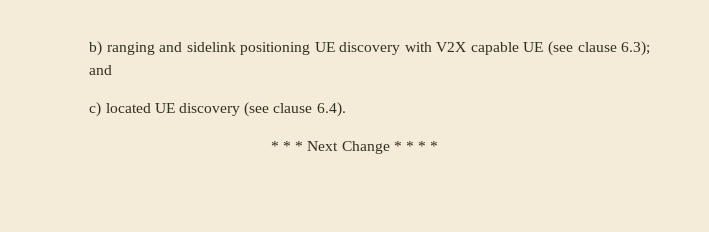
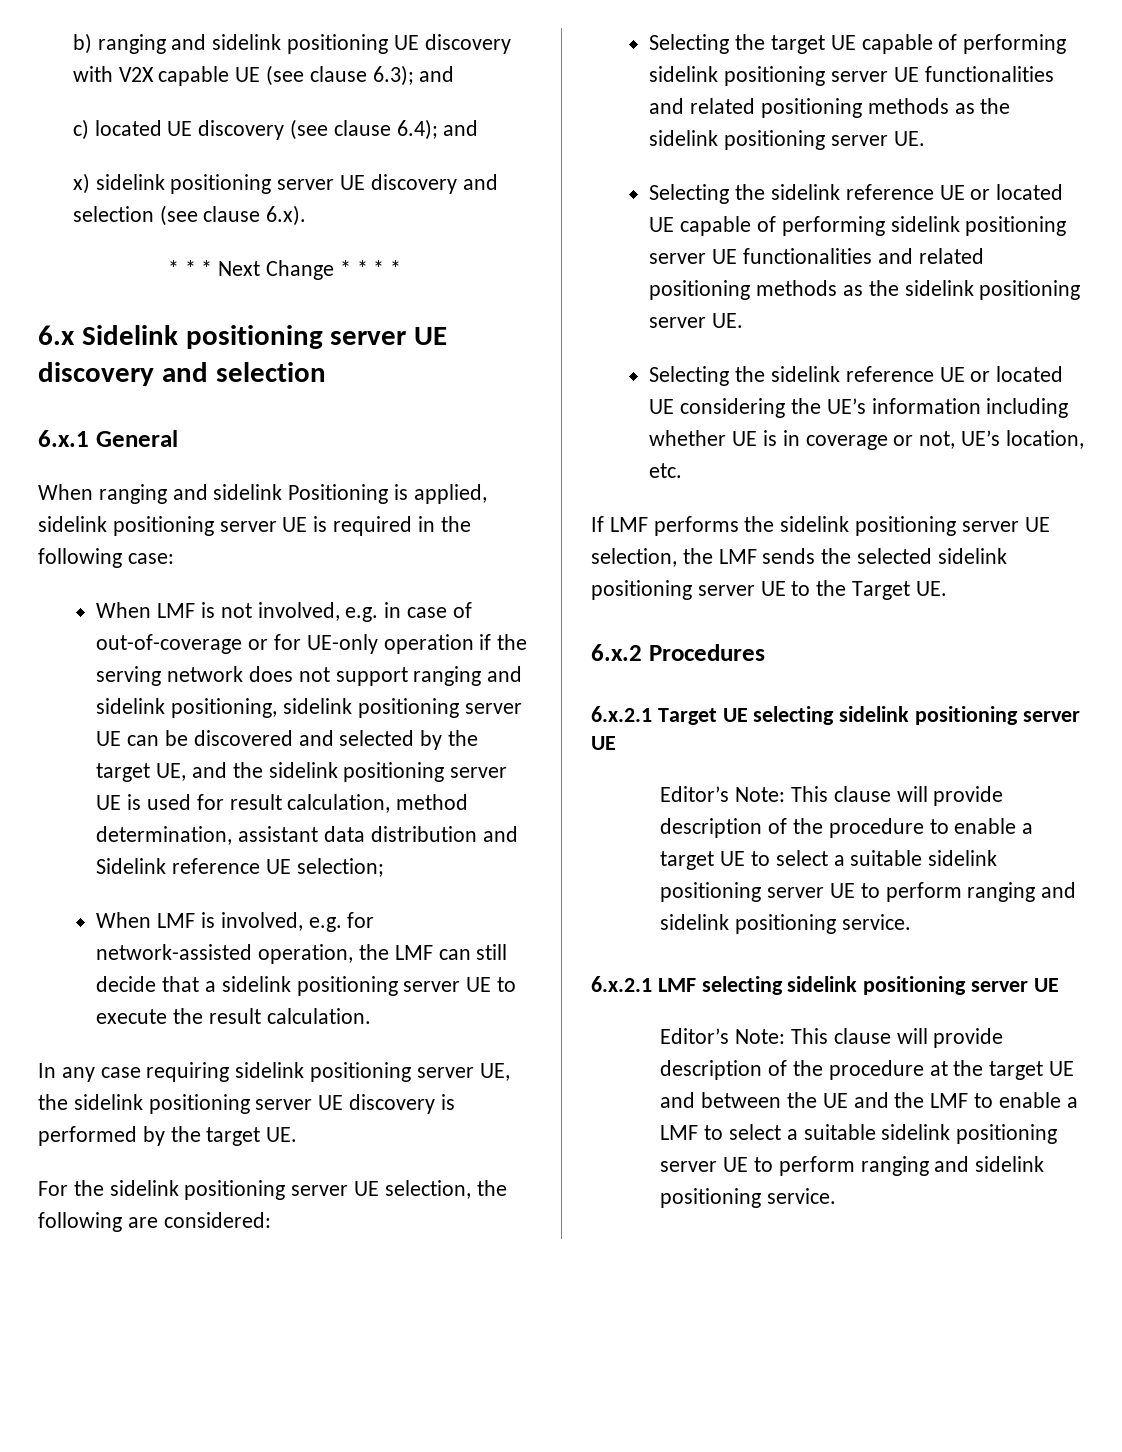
[316,102,346,117] 6.4). -> [396,119,479,140] [72,173,498,194] [72,205,307,226] 6.4); and // x) sidelink positioning server UE discovery and selection (see clause 6.x).
(439, 146) none -> [38,325,448,349] [38,362,326,386] [38,430,178,447] [38,484,487,504] [38,516,471,536] [38,548,174,568] [96,602,472,622] [96,634,528,654] [96,666,523,686] [96,698,522,718] [96,730,478,750] [96,762,508,782] [96,794,469,813] [96,826,518,845] [96,858,384,877] [96,912,375,932] [96,944,508,964] [96,976,516,996] [96,1008,371,1024] [38,1062,510,1082] [38,1094,455,1114] [38,1126,298,1146] [38,1180,507,1200] [38,1212,271,1232] [649,34,1067,54] [649,66,1054,86] [649,98,1011,118] [649,130,925,150] [649,184,1064,204] [649,216,1067,236] [649,248,984,264] [649,280,1081,300] [649,313,744,328] [649,366,1064,386] [649,398,1069,418] [649,430,1084,450] [649,463,683,478] [591,516,1050,536] [591,548,1007,567] [591,580,947,600] [591,644,765,661] [591,706,1080,725] [591,736,616,750] [660,786,1004,806] [660,818,1034,838] [660,850,998,870] [660,882,1077,902] [660,914,912,934] [591,976,1059,995] [660,1028,1004,1048] [660,1060,1075,1080] [660,1092,1078,1108] [660,1124,1058,1144] [660,1156,1045,1176] [660,1188,837,1208] // 6.x Sidelink positioning server UE discovery and selection // 6.x.1 General // When ranging and sidelink Positioning is applied, sidelink positioning server UE is required in the following case: // When LMF is not involved, e.g. in case of out-of-coverage or for UE-only operation if the serving network does not support ranging and sidelink positioning, sidelink positioning server UE can be discovered and selected by the target UE, and the sidelink positioning server UE is used for result calculation, method determination, assistant data distribution and Sidelink reference UE selection; // When LMF is involved, e.g. for network-assisted operation, the LMF can still decide that a sidelink positioning server UE to execute the result calculation. // In any case requiring sidelink positioning server UE, the sidelink positioning server UE discovery is performed by the target UE. // For the sidelink positioning server UE selection, the following are considered: // Selecting the target UE capable of performing sidelink positioning server UE functionalities and related positioning methods as the sidelink positioning server UE. // Selecting the sidelink reference UE or located UE capable of performing sidelink positioning server UE functionalities and related positioning methods as the sidelink positioning server UE. // Selecting the sidelink reference UE or located UE considering the UE’s information including whether UE is in coverage or not, UE’s location, etc. // If LMF performs the sidelink positioning server UE selection, the LMF sends the selected sidelink positioning server UE to the Target UE. // 6.x.2 Procedures // 6.x.2.1 Target UE selecting sidelink positioning server UE // Editor’s Note: This clause will provide description of the procedure to enable a target UE to select a suitable sidelink positioning server UE to perform ranging and sidelink positioning service. // 6.x.2.1 LMF selecting sidelink positioning server UE // Editor’s Note: This clause will provide description of the procedure at the target UE and between the UE and the LMF to enable a LMF to select a suitable sidelink positioning server UE to perform ranging and sidelink positioning service.

